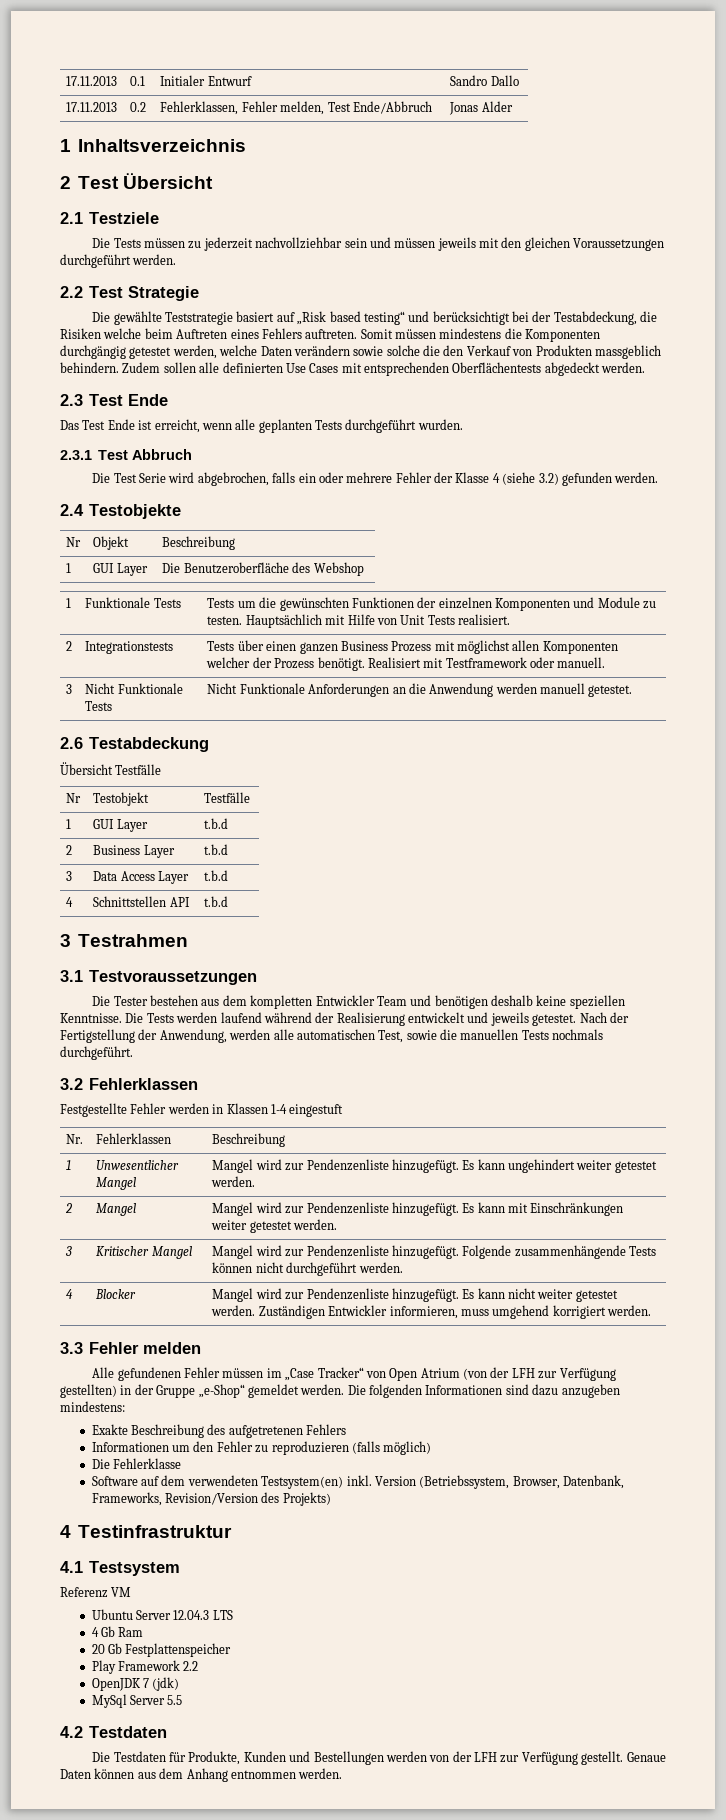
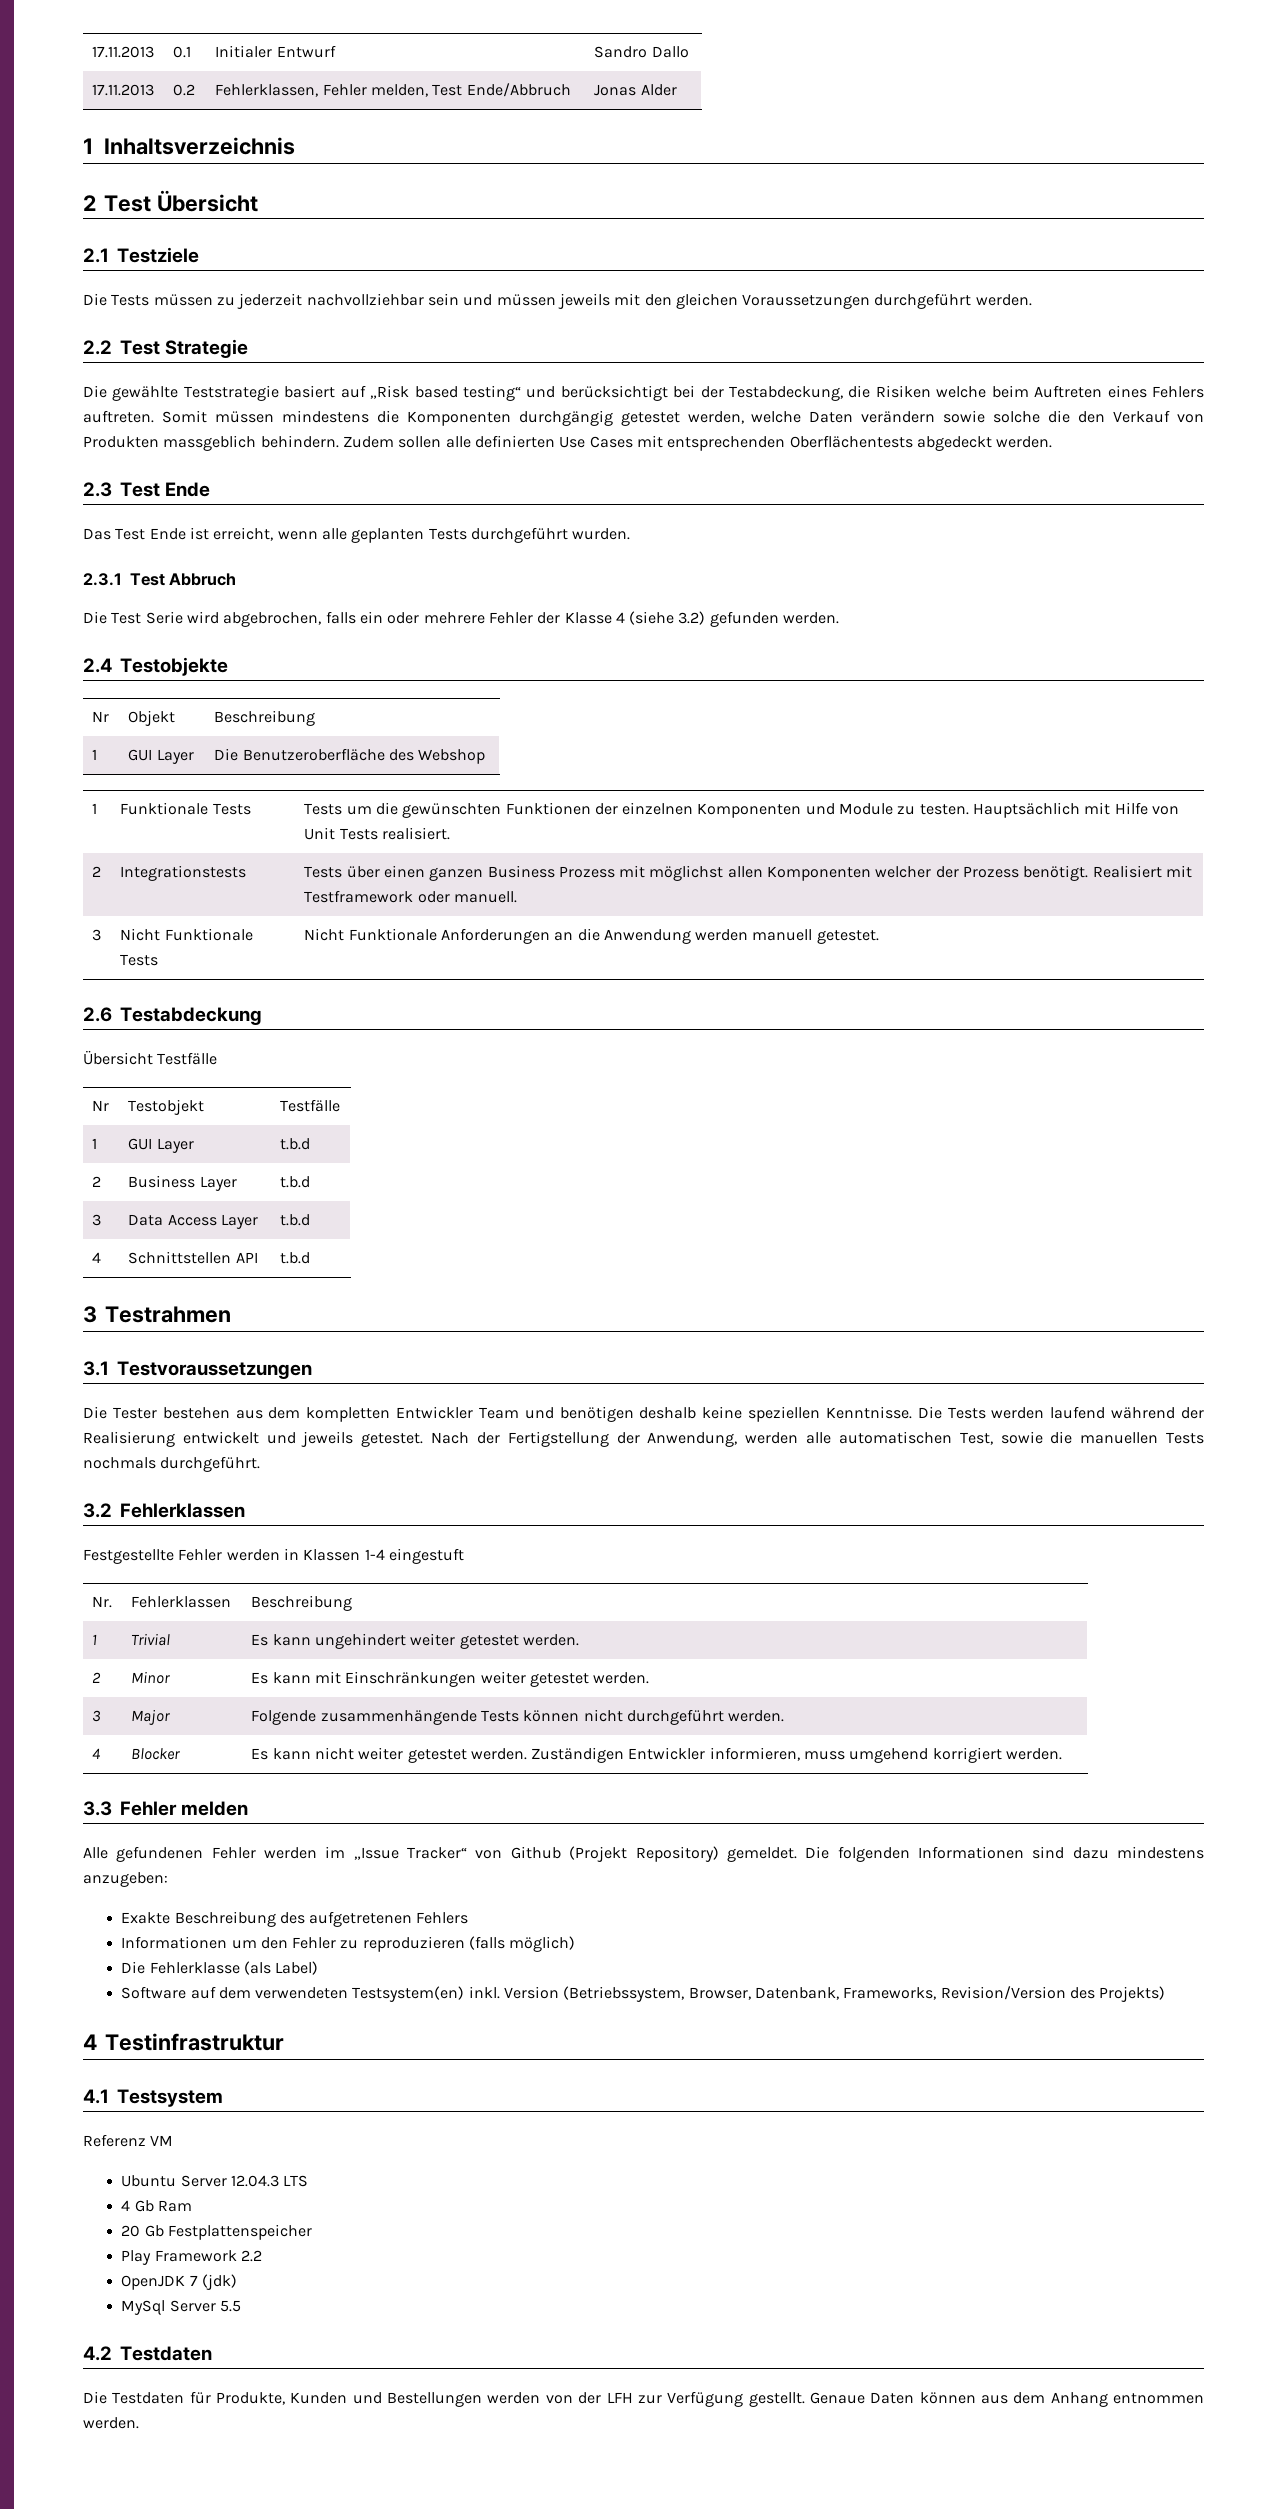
[96,1160,180,1170] [96,1177,137,1190] [212,1159,459,1173] Unwesentlicher Mangel | Mangel wird zur Pendenzenliste hinzugefügt. -> [131,1633,171,1646] Trivial |
[96,1203,137,1216] [212,1202,459,1216] Mangel | Mangel wird zur Pendenzenliste hinzugefügt. -> [131,1671,171,1684] Minor |
[96,1246,192,1259] [212,1245,459,1259] Kritischer Mangel | Mangel wird zur Pendenzenliste hinzugefügt. -> [131,1709,171,1725] Major |
[212,1288,459,1302] Mangel wird zur Pendenzenliste hinzugefügt. -> (181, 1754) none
[222,1367,616,1381] [60,1384,345,1398] müssen im „Case Tracker“ von Open Atrium (von der LFH zur Verfügung gestellten) in der Gruppe „e-Shop“ gemeldet werden. -> [264,1846,797,1862] werden im „Issue Tracker“ von Github (Projekt Repository) gemeldet.
[561,1384,620,1398] [60,1401,125,1412] anzugeben mindestens: -> [1117,1846,1205,1859] [83,1872,168,1887] mindestens anzugeben:
(182, 1463) none -> [243,1961,319,1975] (als Label)

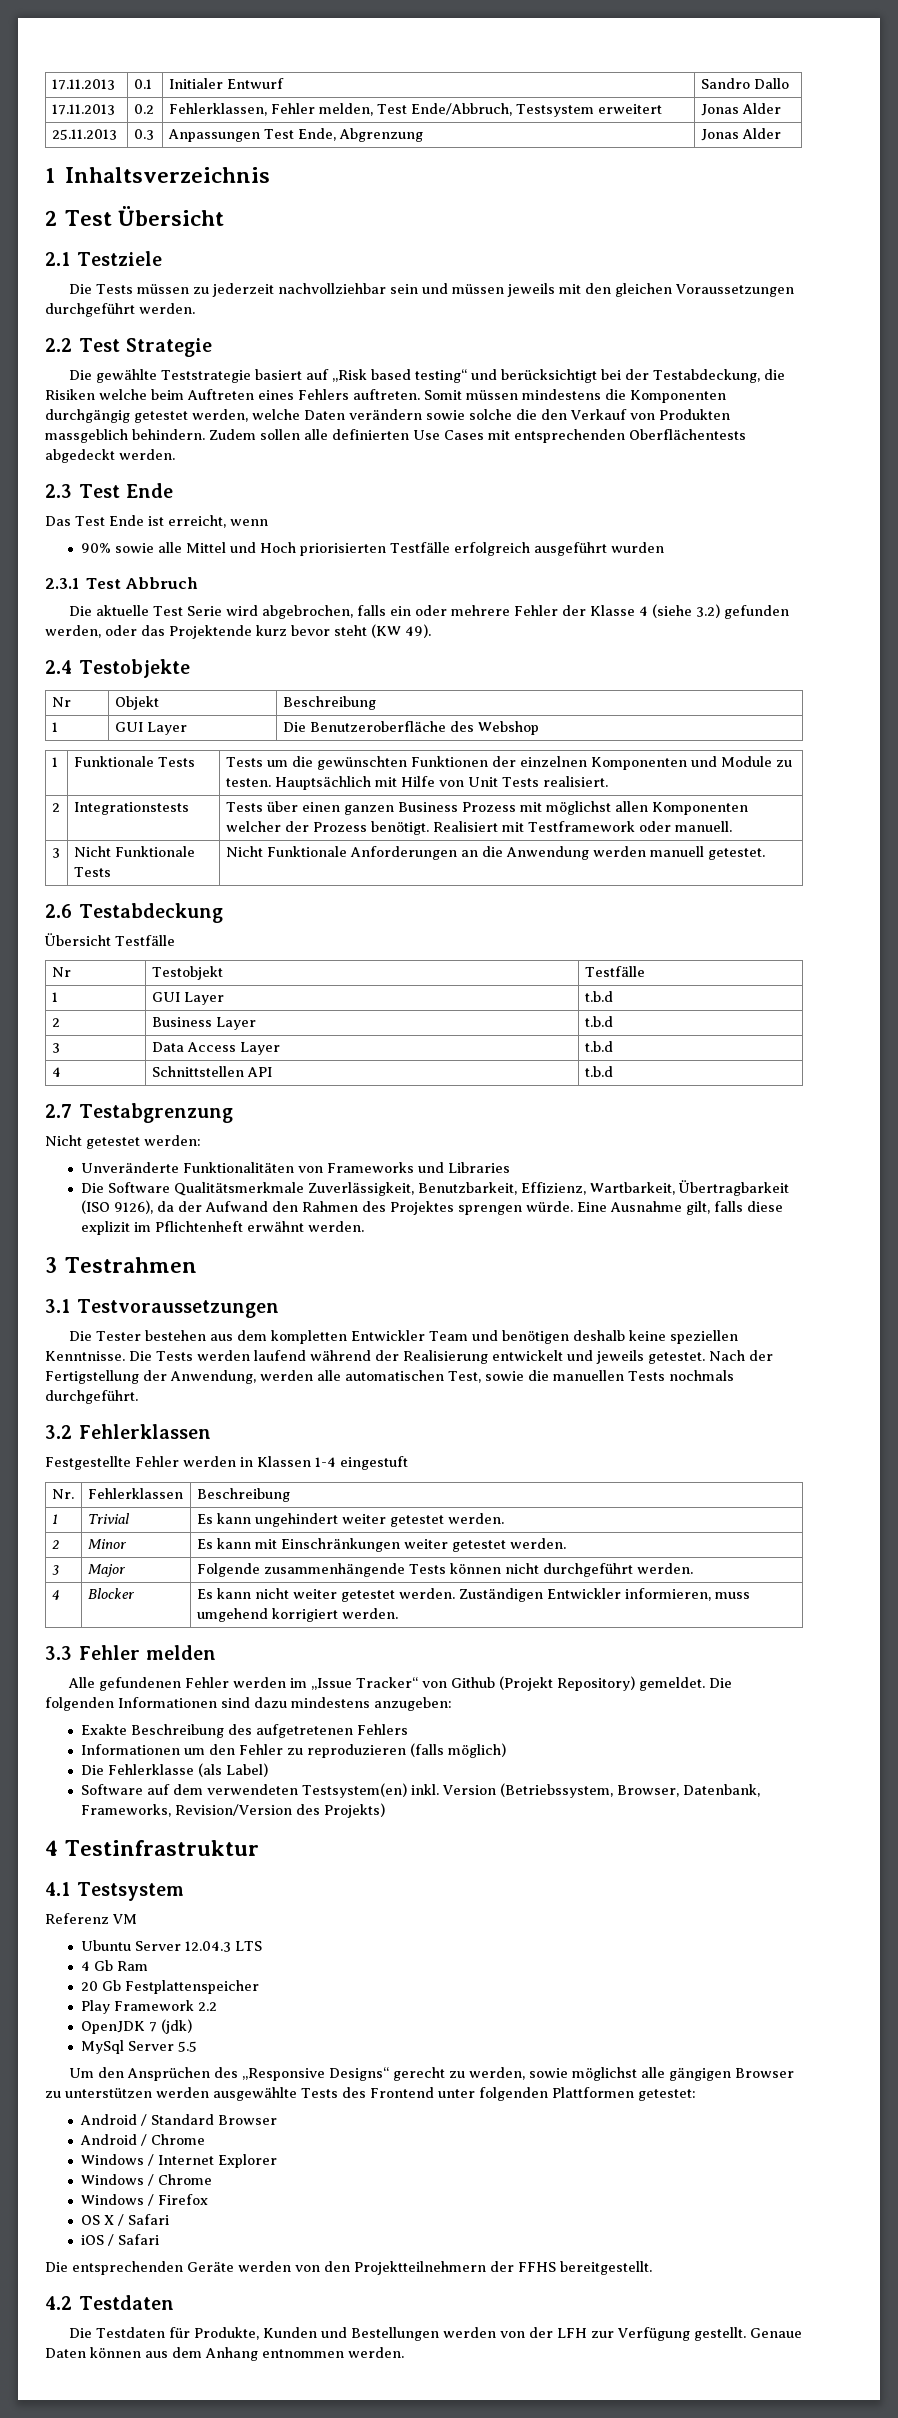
[466,83,571,97] Ende/Abbruch -> [410,103,662,117] [700,103,781,116] [51,129,117,140] [133,129,154,140] [167,128,423,142] Ende/Abbruch, Testsystem erweitert | Jonas Alder // 25.11.2013 | 0.3 | Anpassungen Test Ende, Abgrenzung
[321,527,631,543] alle geplanten Tests durchgeführt wurden. -> [80,542,664,556] // 90% sowie alle Mittel und Hoch priorisierten Testfälle erfolgreich ausgeführt wurden
(107, 617) none -> [95,605,149,616] aktuelle
[783,612,840,624] werden. -> [45,624,431,639] werden, oder das Projektende kurz bevor steht (KW 49).
(311, 1258) none -> [45,1103,234,1123] [45,1135,201,1149] [80,1162,510,1173] [80,1180,789,1196] [80,1200,783,1215] [80,1221,364,1235] // 2.7 Testabgrenzung // Nicht getestet werden: // Unveränderte Funktionalitäten von Frameworks und Libraries // Die Software Qualitätsmerkmale Zuverlässigkeit, Benutzbarkeit, Effizienz, Wartbarkeit, Übertragbarkeit (ISO 9126), da der Aufwand den Rahmen des Projektes sprengen würde. Eine Ausnahme gilt, falls diese explizit im Pflichtenheft erwähnt werden.
(241, 2306) none -> [68,2067,794,2081] [45,2087,696,2101] [79,2114,277,2126] [79,2134,205,2146] [80,2154,277,2168] [80,2174,212,2186] [80,2194,208,2206] [80,2214,169,2226] [80,2234,159,2246] [45,2261,652,2275] // Um den Ansprüchen des „Responsive Designs“ gerecht zu werden, sowie möglichst alle gängigen Browser zu unterstützen werden ausgewählte Tests des Frontend unter folgenden Plattformen getestet: // Android / Standard Browser // Android / Chrome // Windows / Internet Explorer // Windows / Chrome // Windows / Firefox // OS X / Safari // iOS / Safari // Die entsprechenden Geräte werden von den Projektteilnehmern der FFHS bereitgestellt.

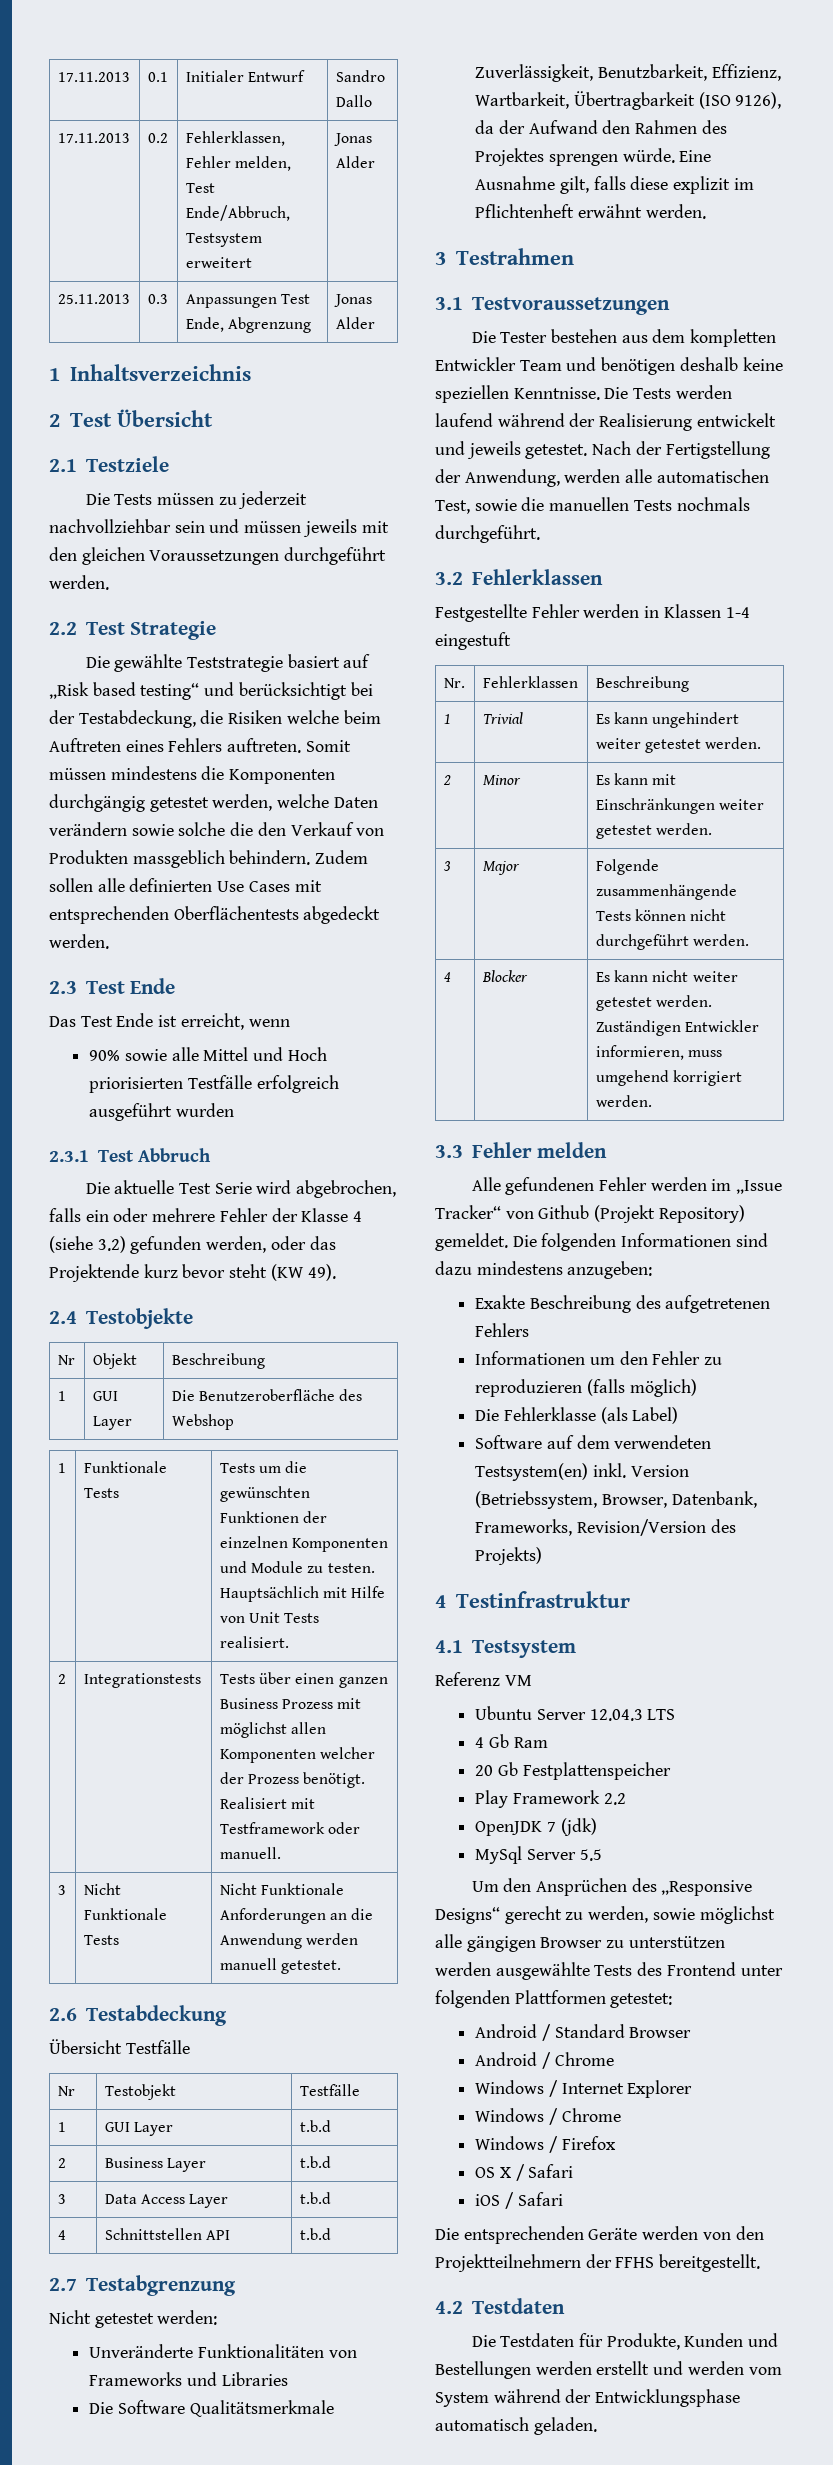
[499,2327,802,2341] [45,2347,404,2361] von der LFH zur Verfügung gestellt. Genaue Daten können aus dem Anhang entnommen werden. -> [596,2361,782,2375] [435,2389,741,2407] [435,2417,597,2435] erstellt und werden vom System während der Entwicklungsphase automatisch geladen.

